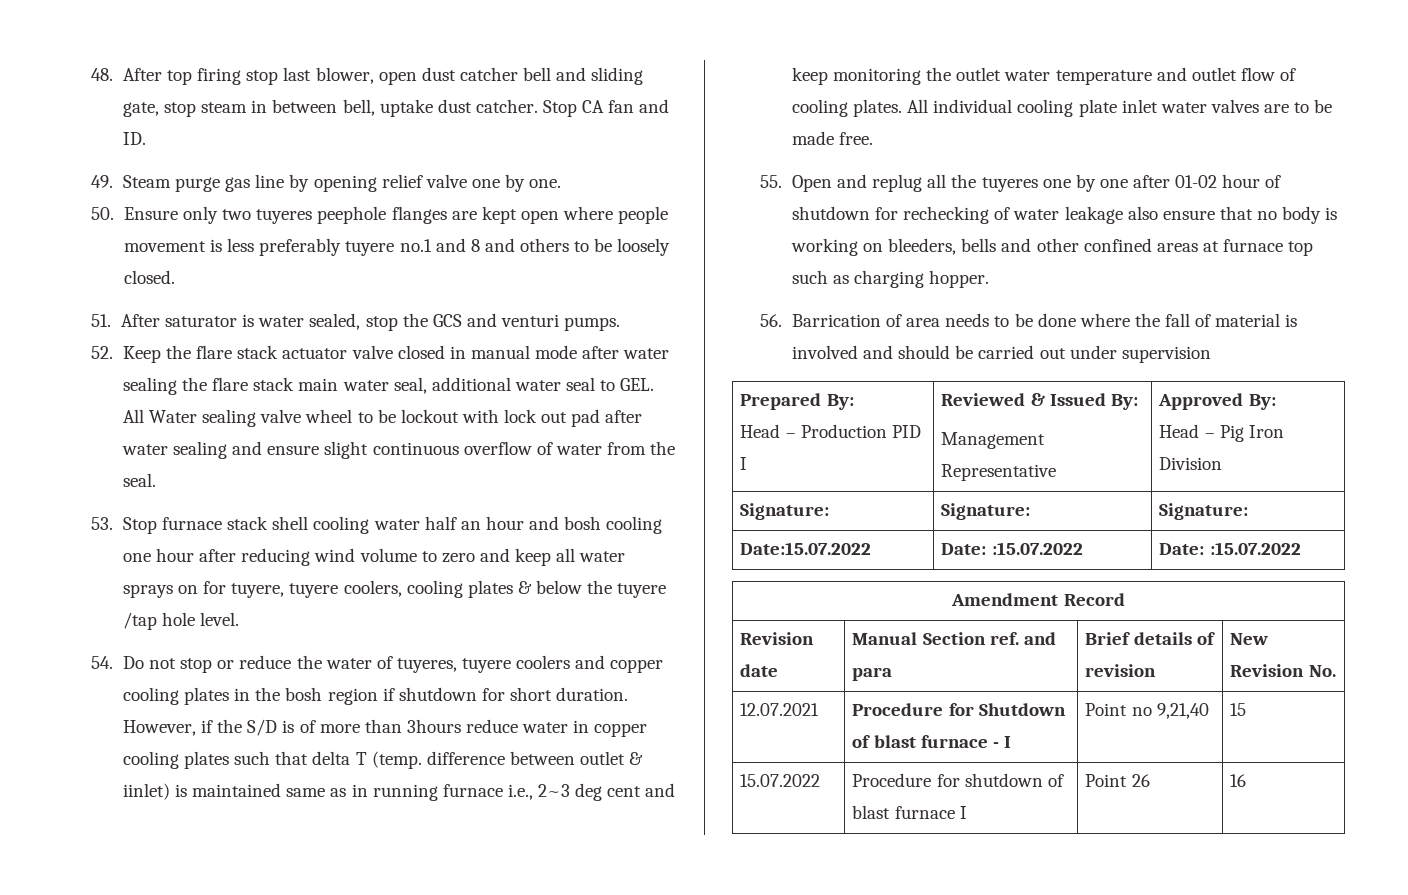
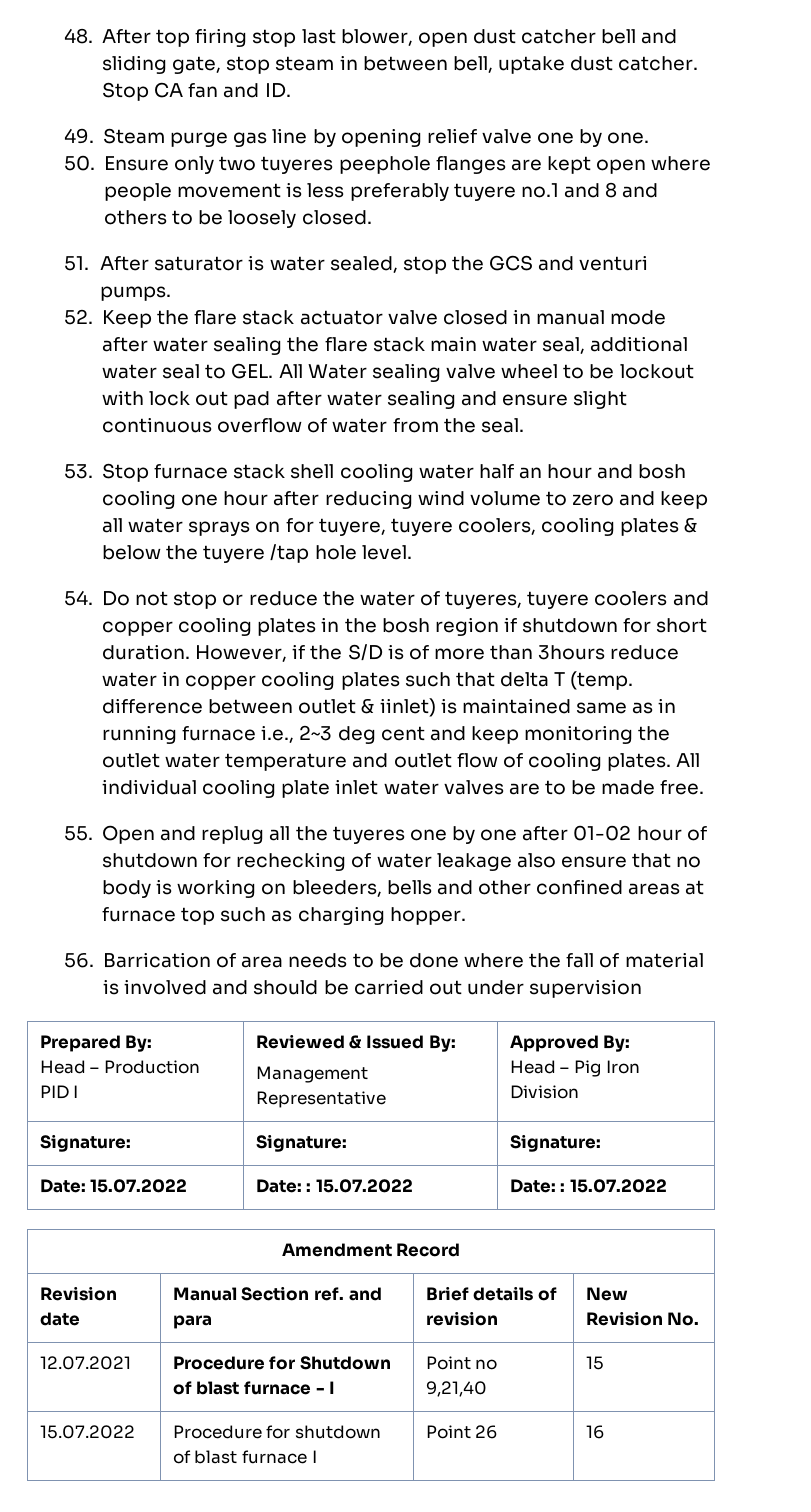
[740,542,872,555] [941,542,1083,555] [1159,542,1301,555] Date:15.07.2022 | Date: :15.07.2022 | Date: :15.07.2022 -> [39,1179,188,1193] [255,1179,414,1193] [509,1179,668,1193] Date: 15.07.2022 | Date: : 15.07.2022 | Date: : 15.07.2022

